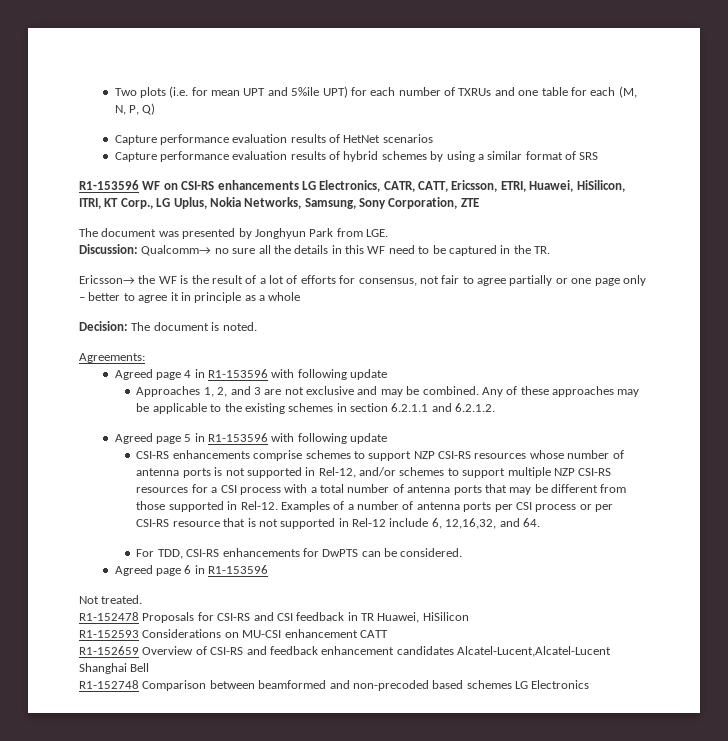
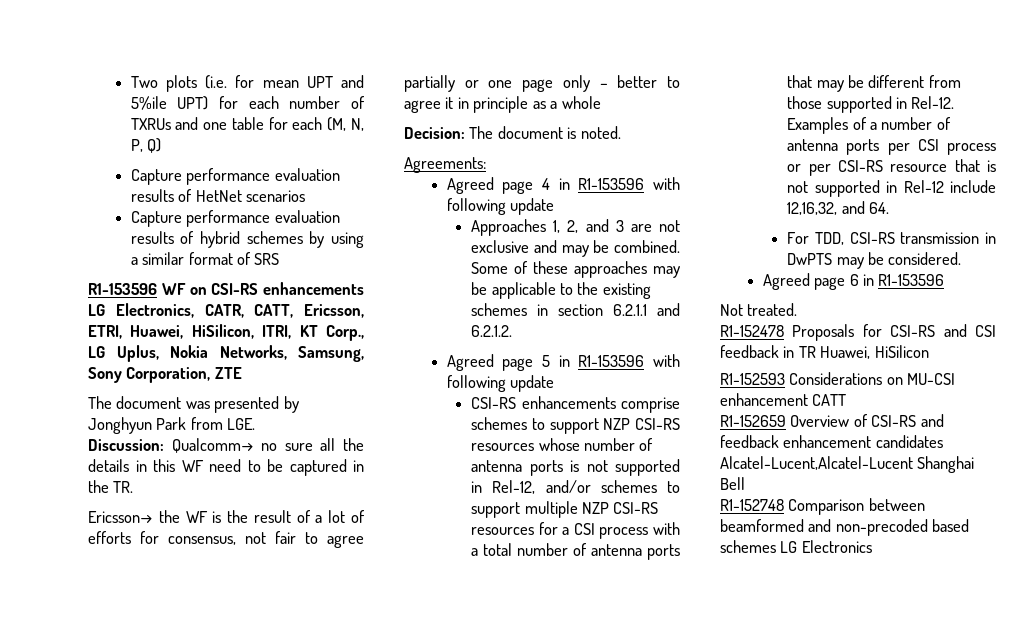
[481,387,503,397] Any -> [471,262,509,274] Some
[431,518,442,529] 6, -> (996, 186) none
[222,548,381,557] enhancements for DwPTS can -> [900,232,996,244] [787,253,864,269] transmission in DwPTS may

